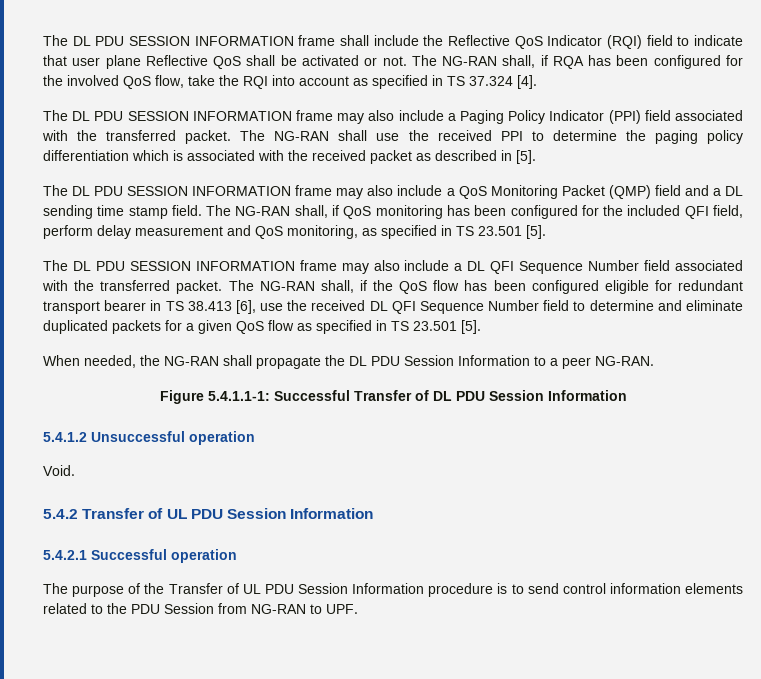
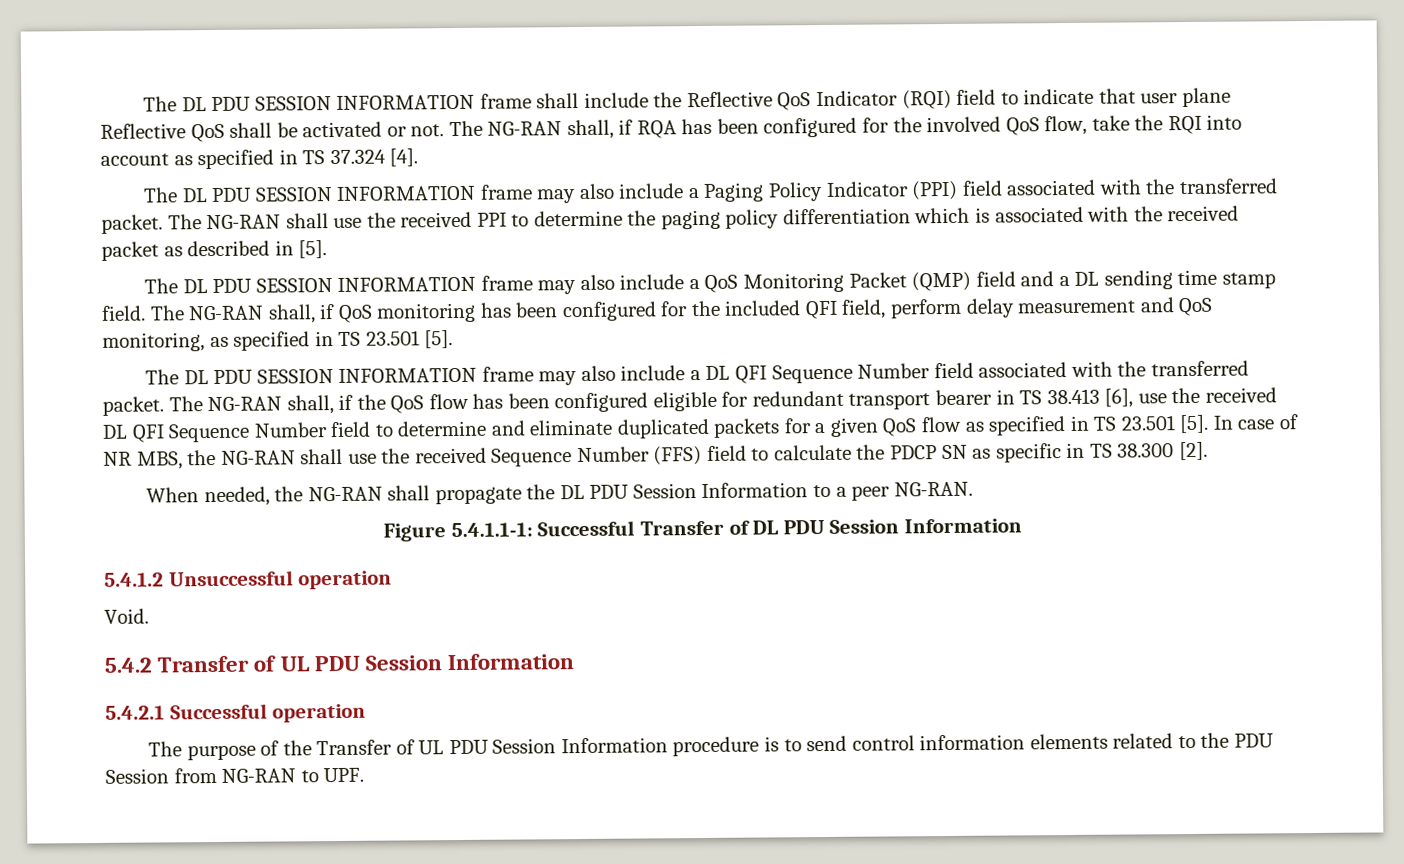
(481, 327) none -> [1212,414,1298,430] [103,441,1208,470] In case of NR MBS, the NG-RAN shall use the received Sequence Number (FFS) field to calculate the PDCP SN as specific in TS 38.300 [2].

